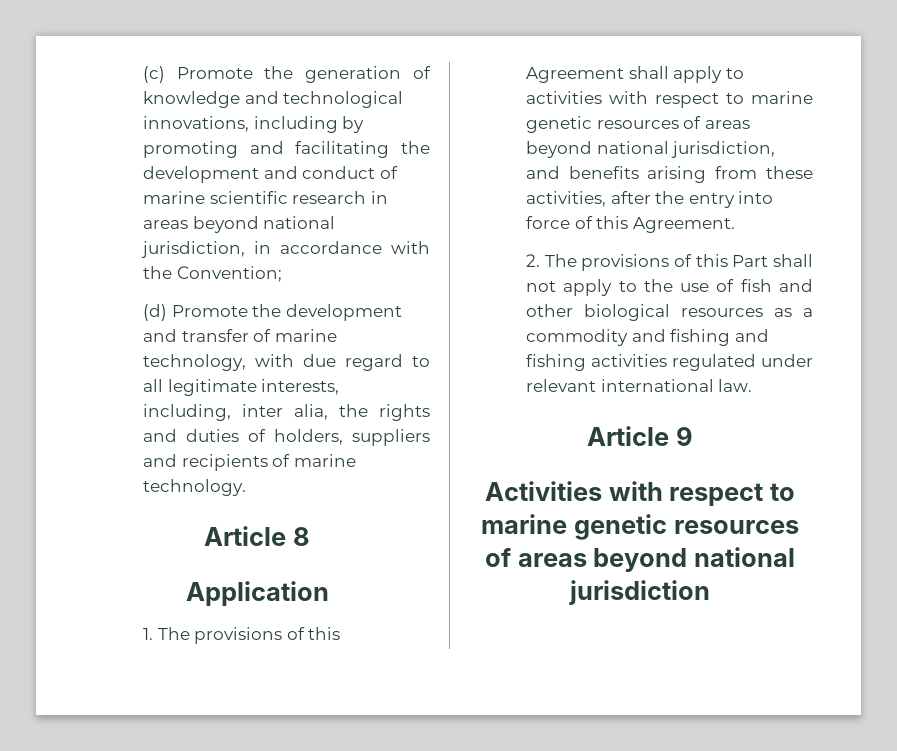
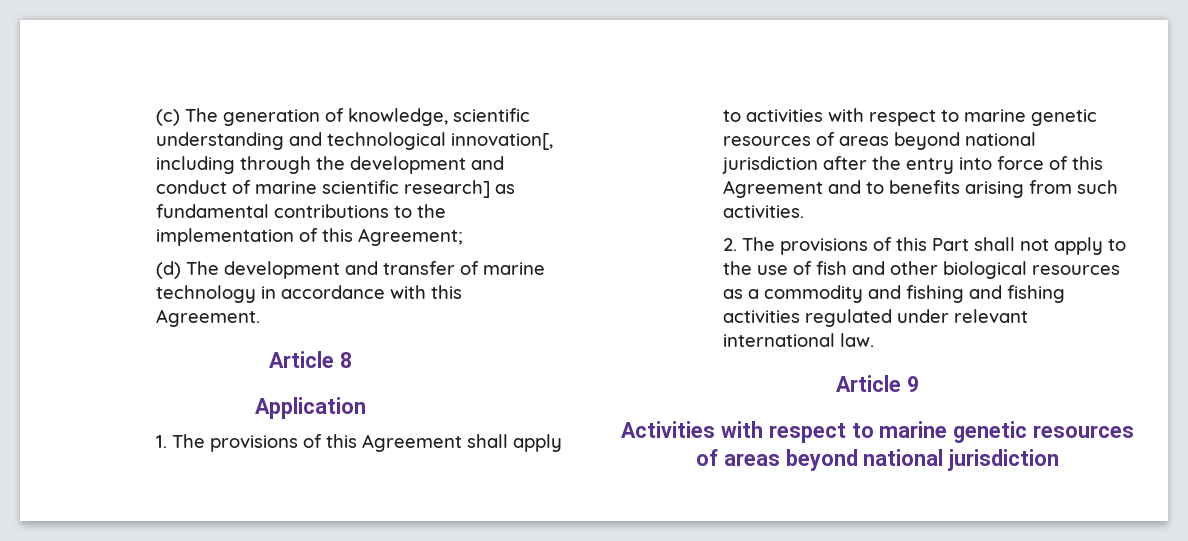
[176,66,431,83] [142,91,404,108] [142,116,365,133] [142,141,390,158] Promote the generation of knowledge and technological innovations, including by promoting and facilitating -> [185,108,531,126] [156,132,554,150] [156,156,312,174] The generation of knowledge, scientific understanding and technological innovation[, including through
[292,191,388,204] [142,216,336,233] [140,241,430,258] [142,266,282,282] research in areas beyond national jurisdiction, in accordance with the Convention; -> [404,180,516,198] [156,204,447,218] [156,228,464,246] research] as fundamental contributions to the implementation of this Agreement;
[171,304,282,317] Promote the -> [186,261,220,275] The
[142,354,430,371] [142,379,340,396] [142,404,430,421] [142,429,430,446] [142,454,356,471] [142,479,246,496] technology, with due regard to all legitimate interests, including, inter alia, the rights and duties of holders, suppliers and recipients of marine technology. -> [156,285,463,303] [156,309,261,327] technology in accordance with this Agreement.
[671,141,776,158] [525,166,813,183] [525,191,606,207] jurisdiction, and benefits arising from these activities, -> [722,156,819,174] jurisdiction
[632,217,735,233] Agreement. -> [723,180,1119,198] [723,205,805,218] Agreement and to benefits arising from such activities.

